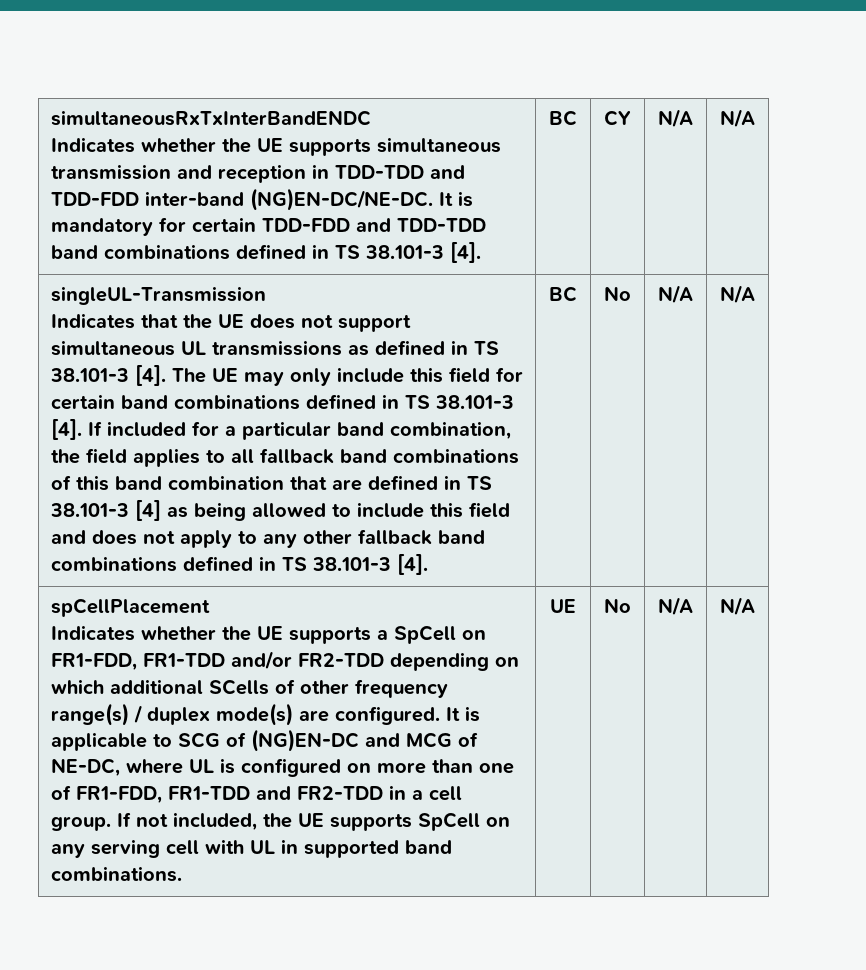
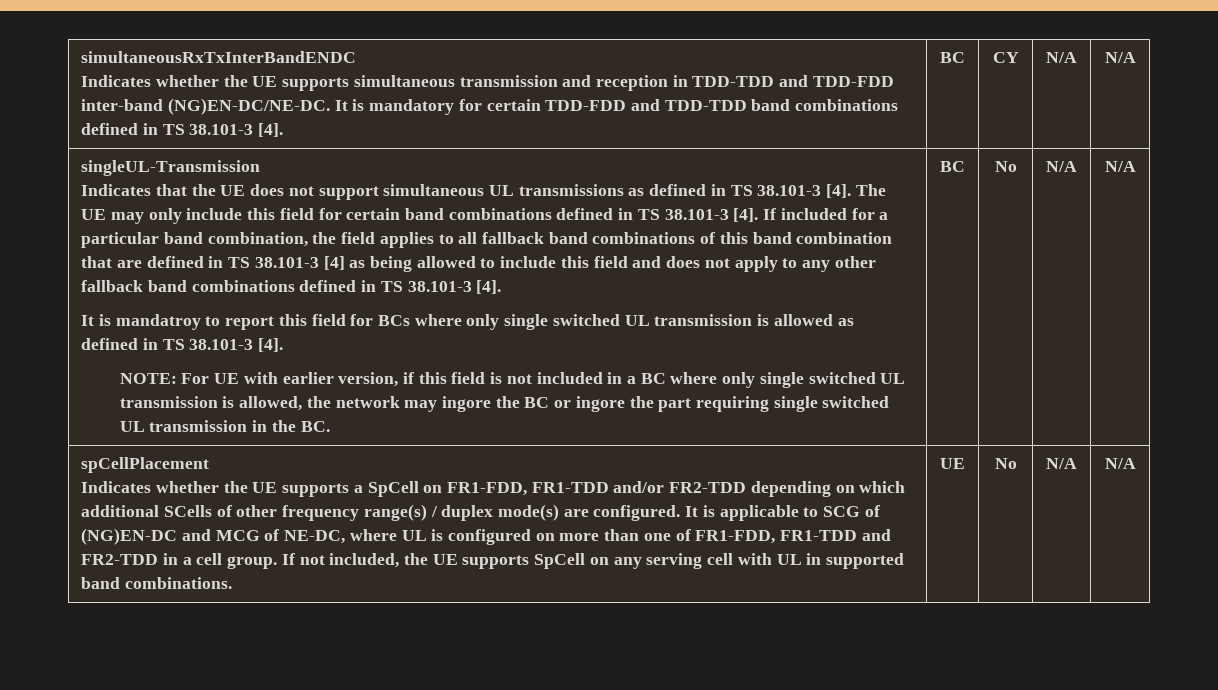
(428, 564) none -> [81,314,854,330] [81,338,284,352] [119,372,906,388] [119,396,890,412] [119,420,330,432] // It is mandatroy to report this field for BCs where only single switched UL transmission is allowed as defined in TS 38.101-3 [4]. // NOTE: For UE with earlier version, if this field is not included in a BC where only single switched UL transmission is allowed, the network may ingore the BC or ingore the part requiring single switched UL transmission in the BC.

